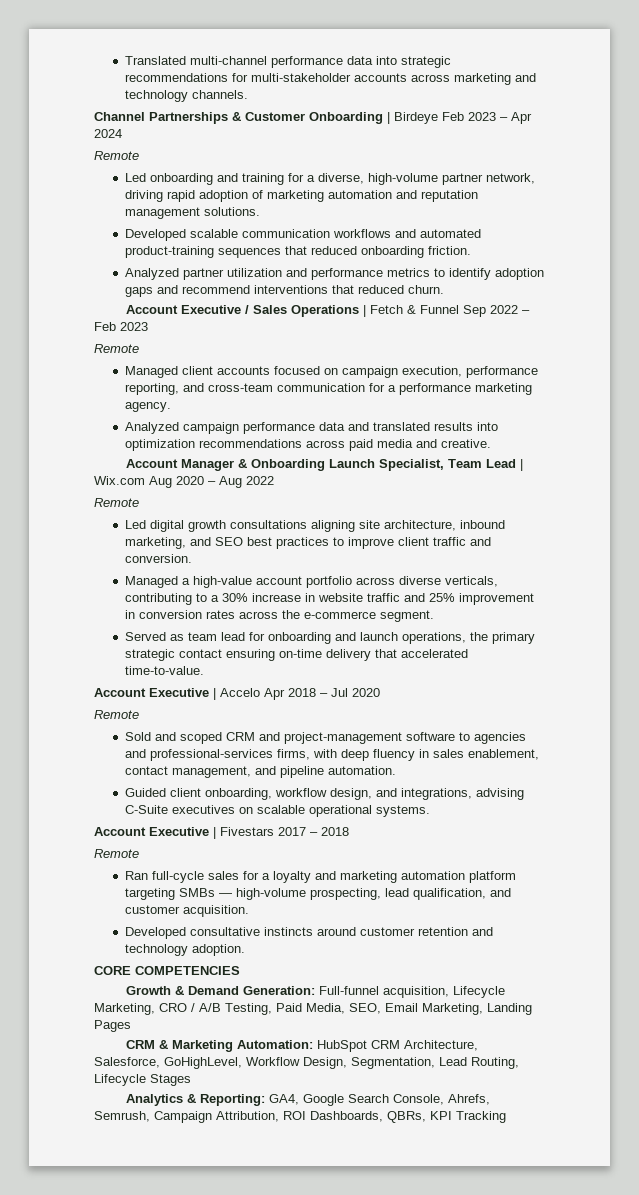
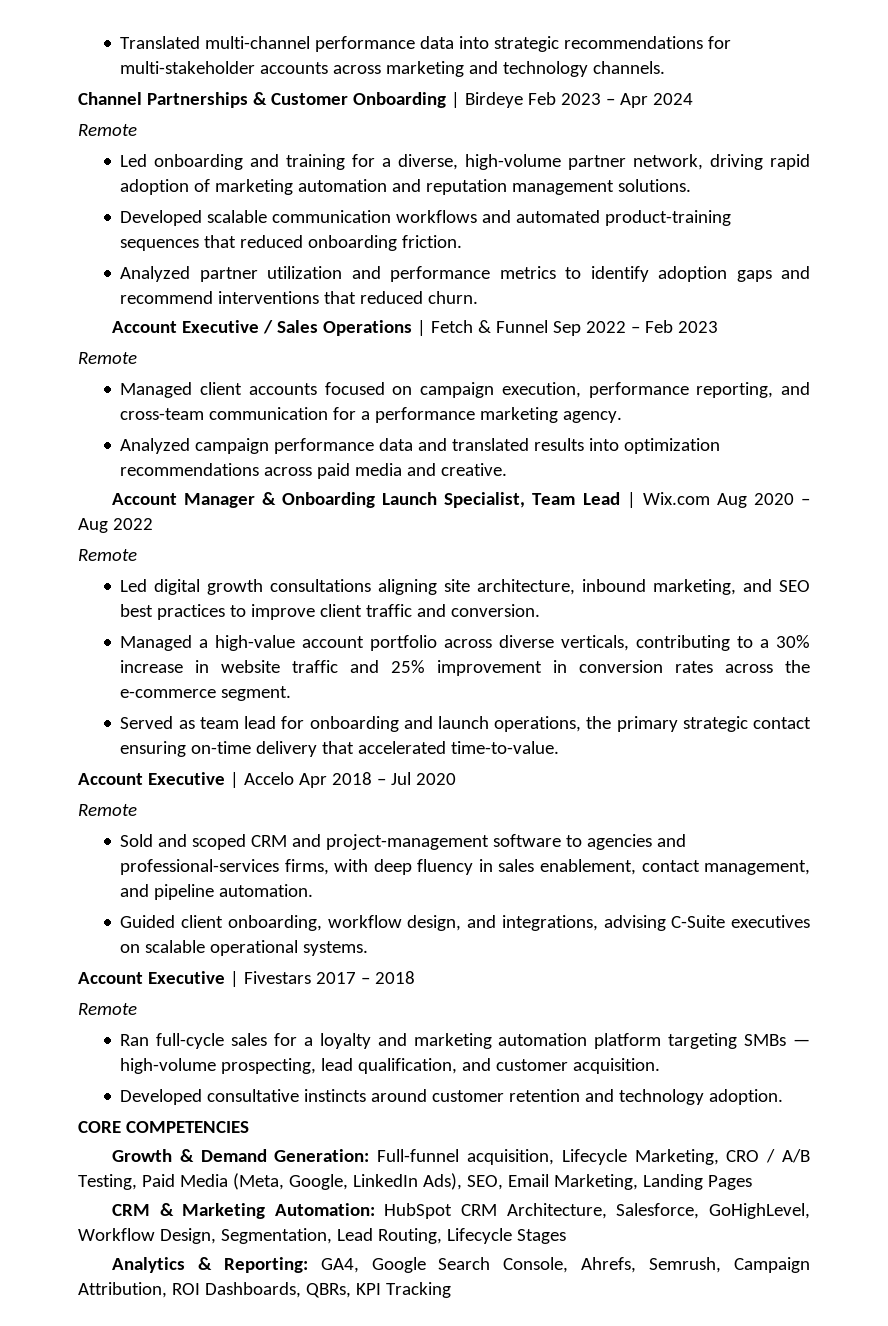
[306,1003,345,1014] Media, -> [179,1173,462,1190] Media (Meta, Google, LinkedIn Ads),

